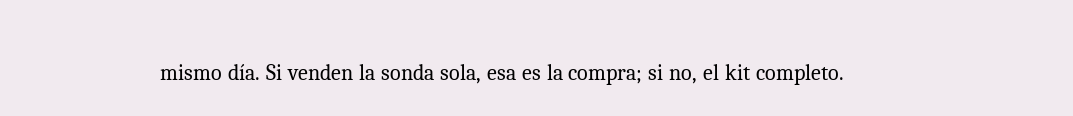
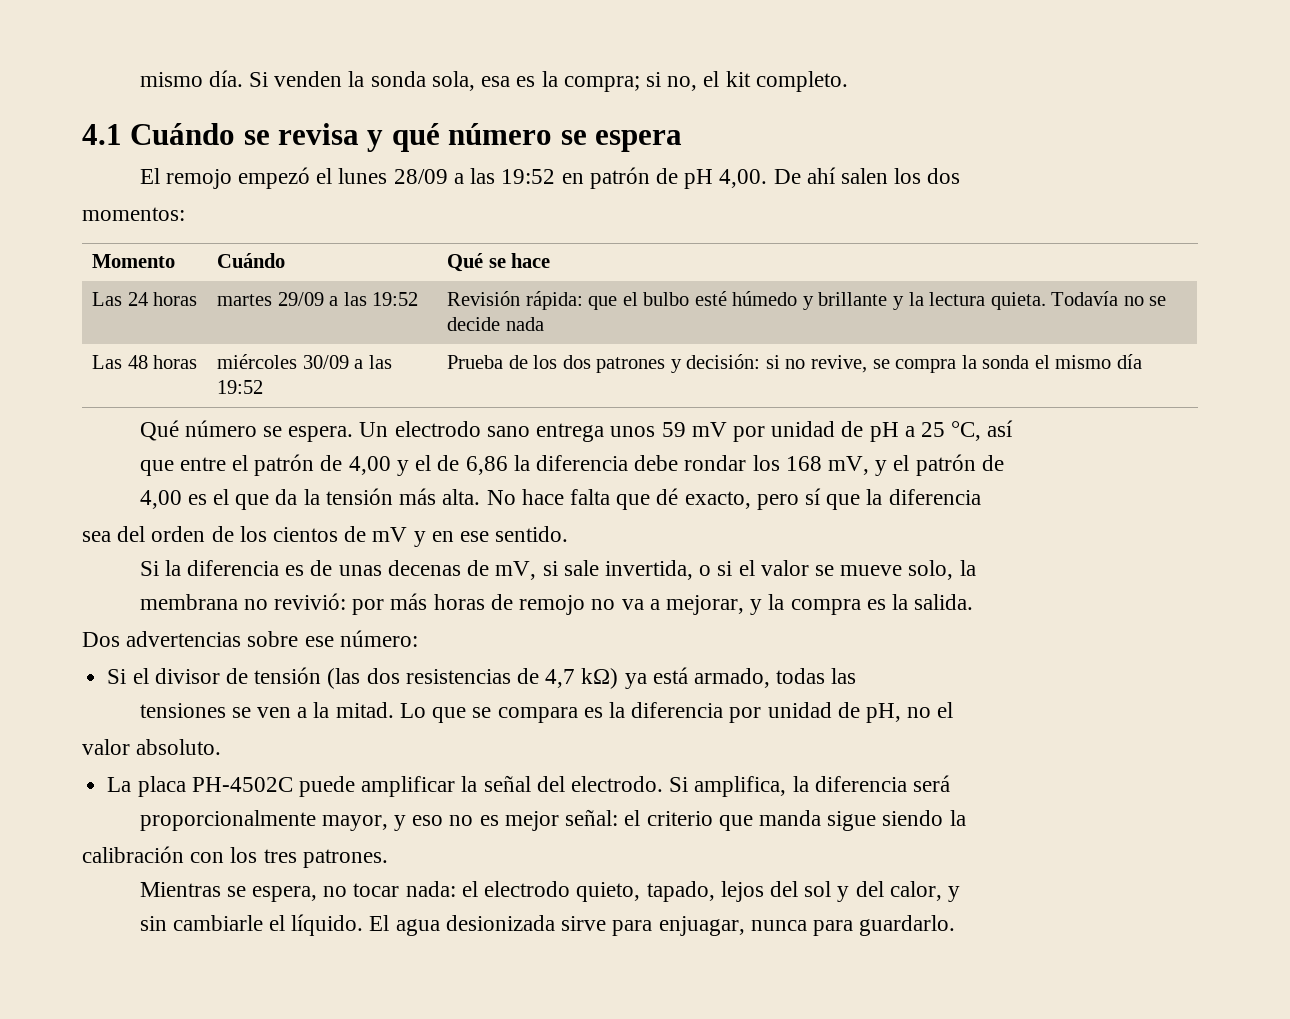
(845, 74) none -> [82,123,682,152] [139,167,961,189] [82,207,185,221] [92,254,176,268] [217,253,286,268] [447,253,551,272] [92,292,198,306] [217,292,419,306] [447,291,1167,310] [447,317,544,331] [92,355,198,369] [217,354,392,369] [217,380,264,394] [447,354,1142,373] [139,420,1014,442] [139,454,1004,476] [139,488,981,510] [82,526,569,547] [139,560,976,580] [139,593,974,615] [82,630,418,647] [107,667,857,689] [139,702,954,723] [82,739,222,755] [107,775,951,797] [139,809,966,831] [82,846,388,868] [139,881,960,902] [139,914,956,936] // 4.1 Cuándo se revisa y qué número se espera // El remojo empezó el lunes 28/09 a las 19:52 en patrón de pH 4,00. De ahí salen los dos // momentos: // Momento | Cuándo | Qué se hace // Las 24 horas | martes 29/09 a las 19:52 | Revisión rápida: que el bulbo esté húmedo y brillante y la lectura quieta. Todavía no se decide nada // Las 48 horas | miércoles 30/09 a las 19:52 | Prueba de los dos patrones y decisión: si no revive, se compra la sonda el mismo día // Qué número se espera. Un electrodo sano entrega unos 59 mV por unidad de pH a 25 °C, así // que entre el patrón de 4,00 y el de 6,86 la diferencia debe rondar los 168 mV, y el patrón de // 4,00 es el que da la tensión más alta. No hace falta que dé exacto, pero sí que la diferencia // sea del orden de los cientos de mV y en ese sentido. // Si la diferencia es de unas decenas de mV, si sale invertida, o si el valor se mueve solo, la // membrana no revivió: por más horas de remojo no va a mejorar, y la compra es la salida. // Dos advertencias sobre ese número: // Si el divisor de tensión (las dos resistencias de 4,7 kΩ) ya está armado, todas las // tensiones se ven a la mitad. Lo que se compara es la diferencia por unidad de pH, no el // valor absoluto. // La placa PH-4502C puede amplificar la señal del electrodo. Si amplifica, la diferencia será // proporcionalmente mayor, y eso no es mejor señal: el criterio que manda sigue siendo la // calibración con los tres patrones. // Mientras se espera, no tocar nada: el electrodo quieto, tapado, lejos del sol y del calor, y // sin cambiarle el líquido. El agua desionizada sirve para enjuagar, nunca para guardarlo.

